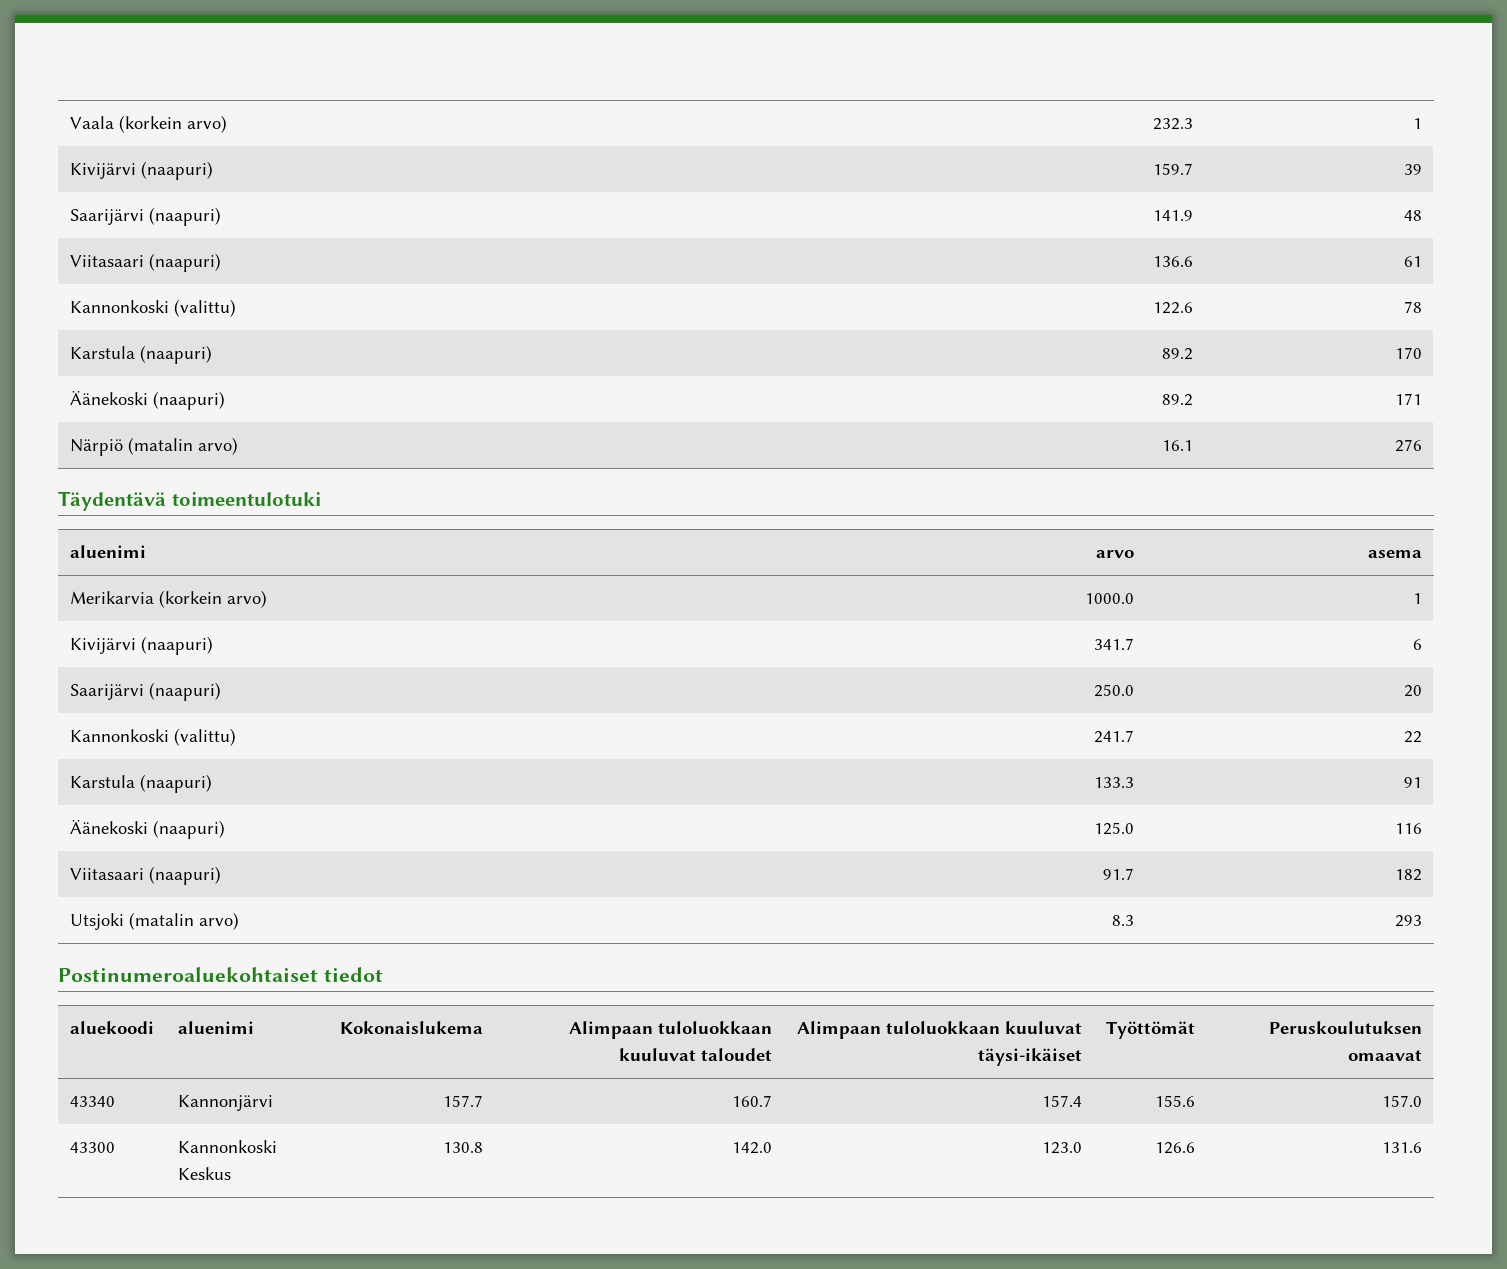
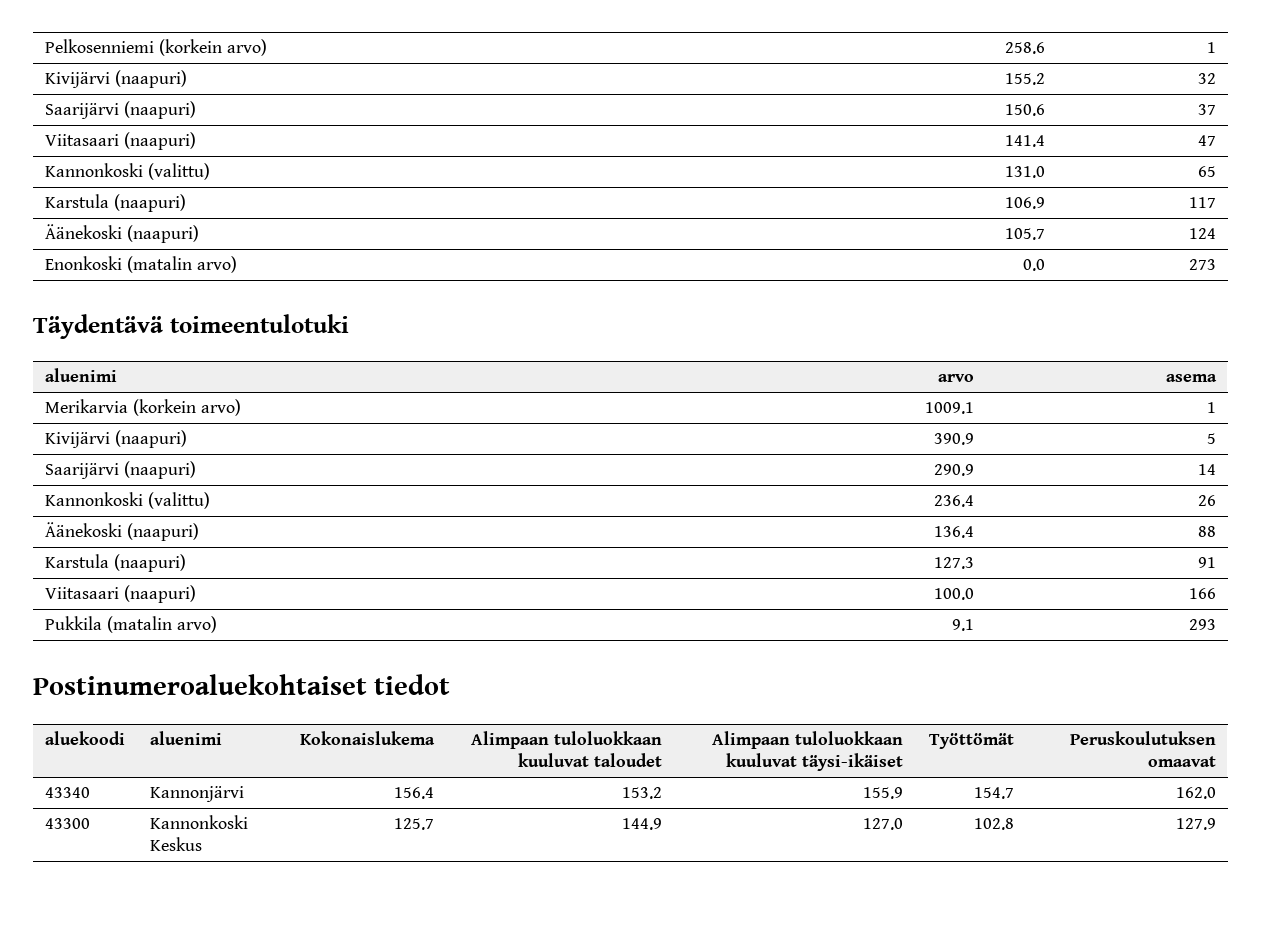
[69,115,227,133] [1153,118,1194,130] [1413,118,1423,129] [69,161,213,180] [1153,163,1194,175] [1404,164,1423,175] [69,207,221,226] [1153,210,1194,221] [1404,210,1423,221] [69,253,221,272] [1153,256,1194,267] [1404,256,1423,267] [69,299,236,317] [1153,302,1194,314] [1404,301,1423,313] [69,345,212,364] [1162,348,1194,360] [1395,347,1423,359] [69,391,225,410] [1162,394,1194,406] [1395,393,1423,405] [69,437,238,456] [1162,440,1194,451] [1395,439,1423,452] Vaala (korkein arvo) | 232.3 | 1 // Kivijärvi (naapuri) | 159.7 | 39 // Saarijärvi (naapuri) | 141.9 | 48 // Viitasaari (naapuri) | 136.6 | 61 // Kannonkoski (valittu) | 122.6 | 78 // Karstula (naapuri) | 89.2 | 170 // Äänekoski (naapuri) | 89.2 | 171 // Närpiö (matalin arvo) | 16.1 | 276 -> [45,39,267,56] [1004,42,1045,54] [1206,42,1216,53] [45,70,188,88] [1004,73,1045,85] [1197,73,1216,84] [45,101,197,119] [1004,104,1045,116] [1197,104,1216,115] [45,132,197,150] [1004,135,1045,147] [1197,135,1216,146] [45,163,211,180] [1004,166,1045,178] [1197,166,1216,177] [45,194,187,212] [1004,197,1045,209] [1188,197,1216,208] [45,224,200,243] [1004,228,1045,240] [1188,228,1216,239] [45,256,237,273] [1022,259,1045,271] [1188,259,1216,270] Pelkosenniemi (korkein arvo) | 258.6 | 1 // Kivijärvi (naapuri) | 155.2 | 32 // Saarijärvi (naapuri) | 150.6 | 37 // Viitasaari (naapuri) | 141.4 | 47 // Kannonkoski (valittu) | 131.0 | 65 // Karstula (naapuri) | 106.9 | 117 // Äänekoski (naapuri) | 105.7 | 124 // Enonkoski (matalin arvo) | 0.0 | 273
[1085,593,1135,604] [1413,593,1423,604] [69,636,213,655] [1094,638,1135,650] [1413,639,1423,650] [69,682,221,701] [1094,684,1135,697] [1404,685,1423,697] [69,728,236,746] [1094,730,1135,743] [1404,731,1423,743] [69,774,212,793] [1094,777,1135,788] 1000.0 | 1 // Kivijärvi (naapuri) | 341.7 | 6 // Saarijärvi (naapuri) | 250.0 | 20 // Kannonkoski (valittu) | 241.7 | 22 // Karstula (naapuri) | 133.3 -> [924,402,974,414] [1206,402,1216,413] [45,430,188,448] [933,433,974,445] [1206,433,1216,444] [45,461,197,479] [933,464,974,476] [1197,464,1216,475] [45,492,211,509] [933,495,974,507] [1197,495,1216,506] [45,522,200,541] [933,526,974,538] [1197,526,1216,537] [45,554,187,572] [933,557,974,569] 1009.1 | 1 // Kivijärvi (naapuri) | 390.9 | 5 // Saarijärvi (naapuri) | 290.9 | 14 // Kannonkoski (valittu) | 236.4 | 26 // Äänekoski (naapuri) | 136.4 | 88 // Karstula (naapuri) | 127.3
[69,820,225,839] [1094,822,1135,835] [1395,823,1423,834] [69,866,221,885] [1103,868,1135,880] [1395,869,1423,881] [69,912,239,930] [1112,915,1135,926] // Äänekoski (naapuri) | 125.0 | 116 // Viitasaari (naapuri) | 91.7 | 182 // Utsjoki (matalin arvo) | 8.3 -> [45,585,197,603] [933,588,974,600] [1188,588,1216,599] [45,616,217,633] [951,619,974,631] // Viitasaari (naapuri) | 100.0 | 166 // Pukkila (matalin arvo) | 9.1
[443,1095,484,1107] [732,1095,773,1107] [1042,1095,1083,1107] [1155,1095,1196,1107] [1382,1095,1423,1107] [69,1142,115,1153] [177,1140,277,1153] [177,1167,231,1180] [443,1142,484,1153] [732,1142,773,1154] [1042,1142,1083,1154] [1155,1142,1196,1154] [1382,1142,1423,1153] 157.7 | 160.7 | 157.4 | 155.6 | 157.0 // 43300 | Kannonkoski Keskus | 130.8 | 142.0 | 123.0 | 126.6 | 131.6 -> [393,787,434,799] [621,787,662,799] [862,787,903,799] [973,787,1014,799] [1175,787,1216,799] [45,818,91,829] [150,815,249,829] [150,837,203,851] [393,818,434,830] [621,818,662,830] [862,818,903,830] [973,818,1014,830] [1175,818,1216,830] 156.4 | 153.2 | 155.9 | 154.7 | 162.0 // 43300 | Kannonkoski Keskus | 125.7 | 144.9 | 127.0 | 102.8 | 127.9

